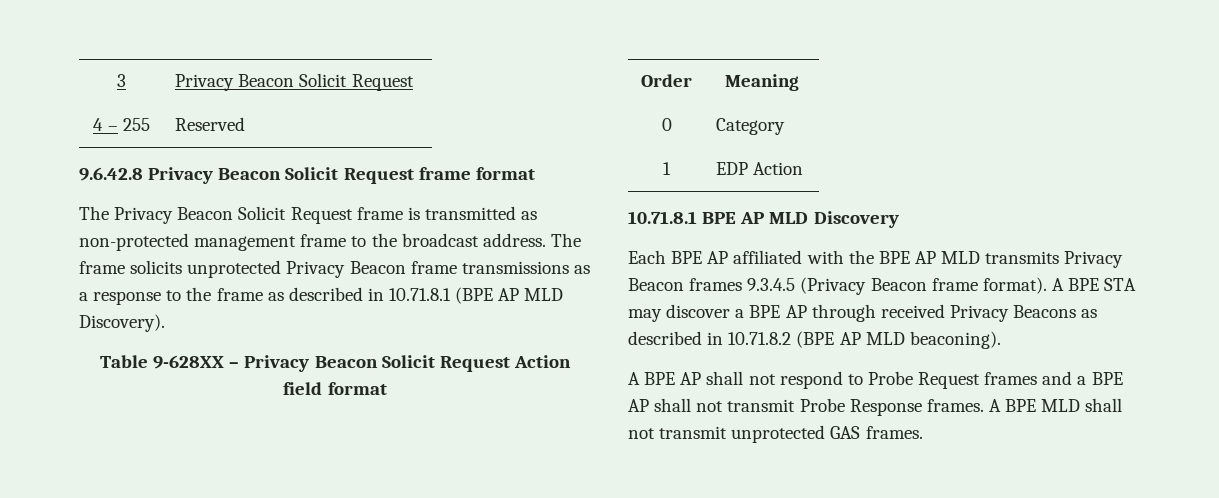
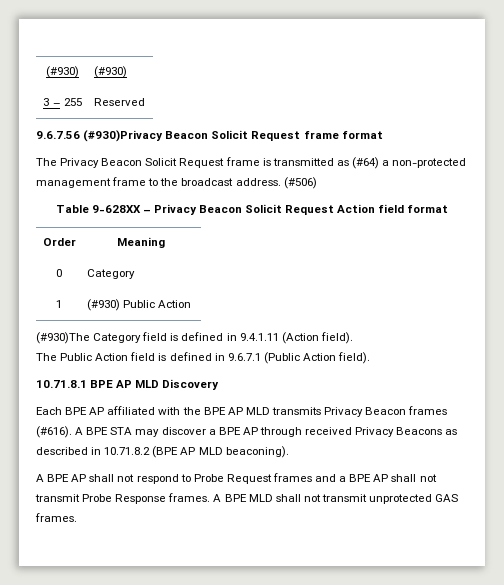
(117, 80) none -> [46,66,79,78] [93,66,127,78] (#930) | (#930) //
[175,73,414,91] [93,118,104,131] | Privacy Beacon Solicit Request // 4 -> (50, 102) none
[79,167,214,184] 9.6.42.8 Privacy -> [36,130,164,142] 9.6.7.56 (#930)Privacy
(538, 215) none -> [351,157,390,169] (#64) a
[550,233,581,247] [79,260,590,278] [79,287,564,305] [79,314,165,332] The frame solicits unprotected Privacy Beacon frame transmissions as a response to the frame as described in 10.71.8.1 (BPE AP MLD Discovery). -> [283,177,317,189] (#506)
[716,162,804,175] EDP Action -> [86,299,192,311] [36,332,353,344] [36,352,371,364] (#930) Public Action // (#930)The Category field is defined in 9.4.1.11 (Action field). // The Public Action field is defined in 9.6.7.1 (Public Action field).
[747,277,1047,295] 9.3.4.5 (Privacy Beacon frame format). -> [36,426,72,438] (#616).

